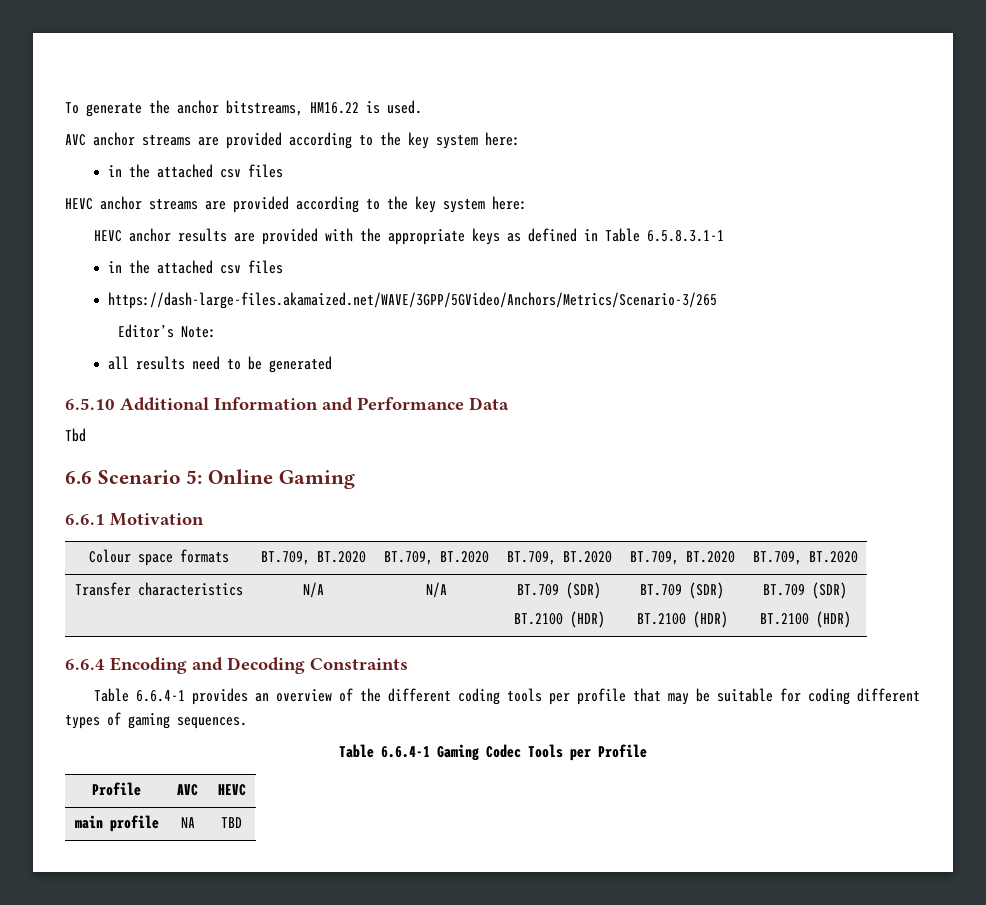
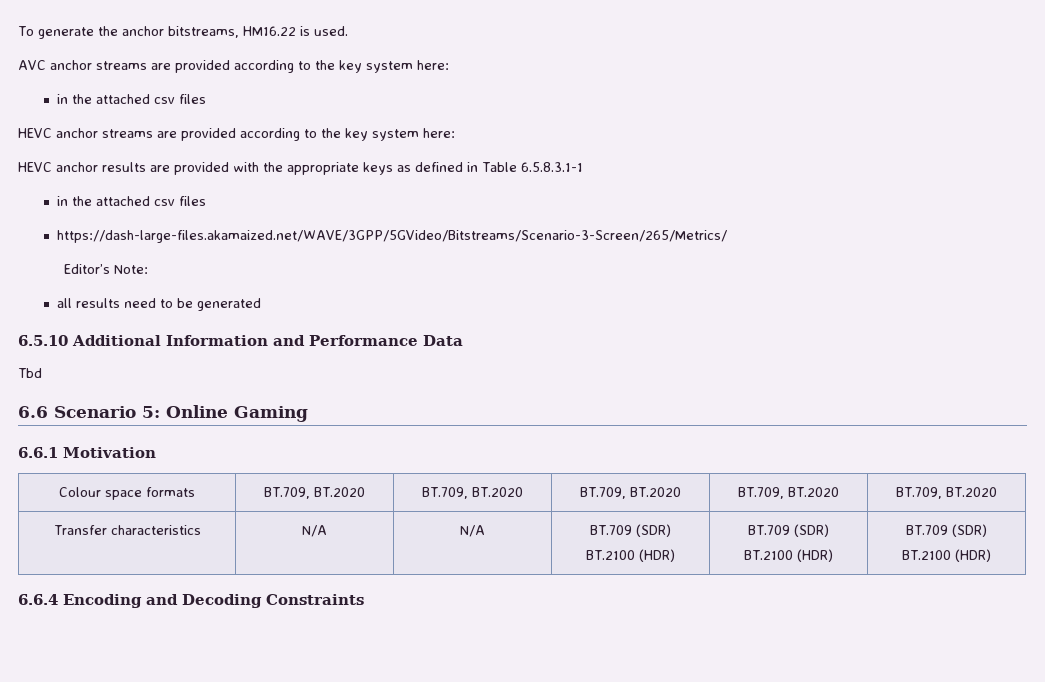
[108,292,718,309] https://dash-large-files.akamaized.net/WAVE/3GPP/5GVideo/Anchors/Metrics/Scenario-3/265 -> [57,230,728,243] https://dash-large-files.akamaized.net/WAVE/3GPP/5GVideo/Bitstreams/Scenario-3-Screen/265/Metrics/
[94,688,921,705] [65,712,247,729] [339,744,647,761] [92,782,141,796] [177,784,198,796] [217,784,246,796] [74,815,159,832] [180,817,195,828] [221,817,242,828] // Table 6.6.4-1 provides an overview of the different coding tools per profile that may be suitable for coding different types of gaming sequences. // Table 6.6.4-1 Gaming Codec Tools per Profile // Profile | AVC | HEVC // main profile | NA | TBD -> (364, 599) none

